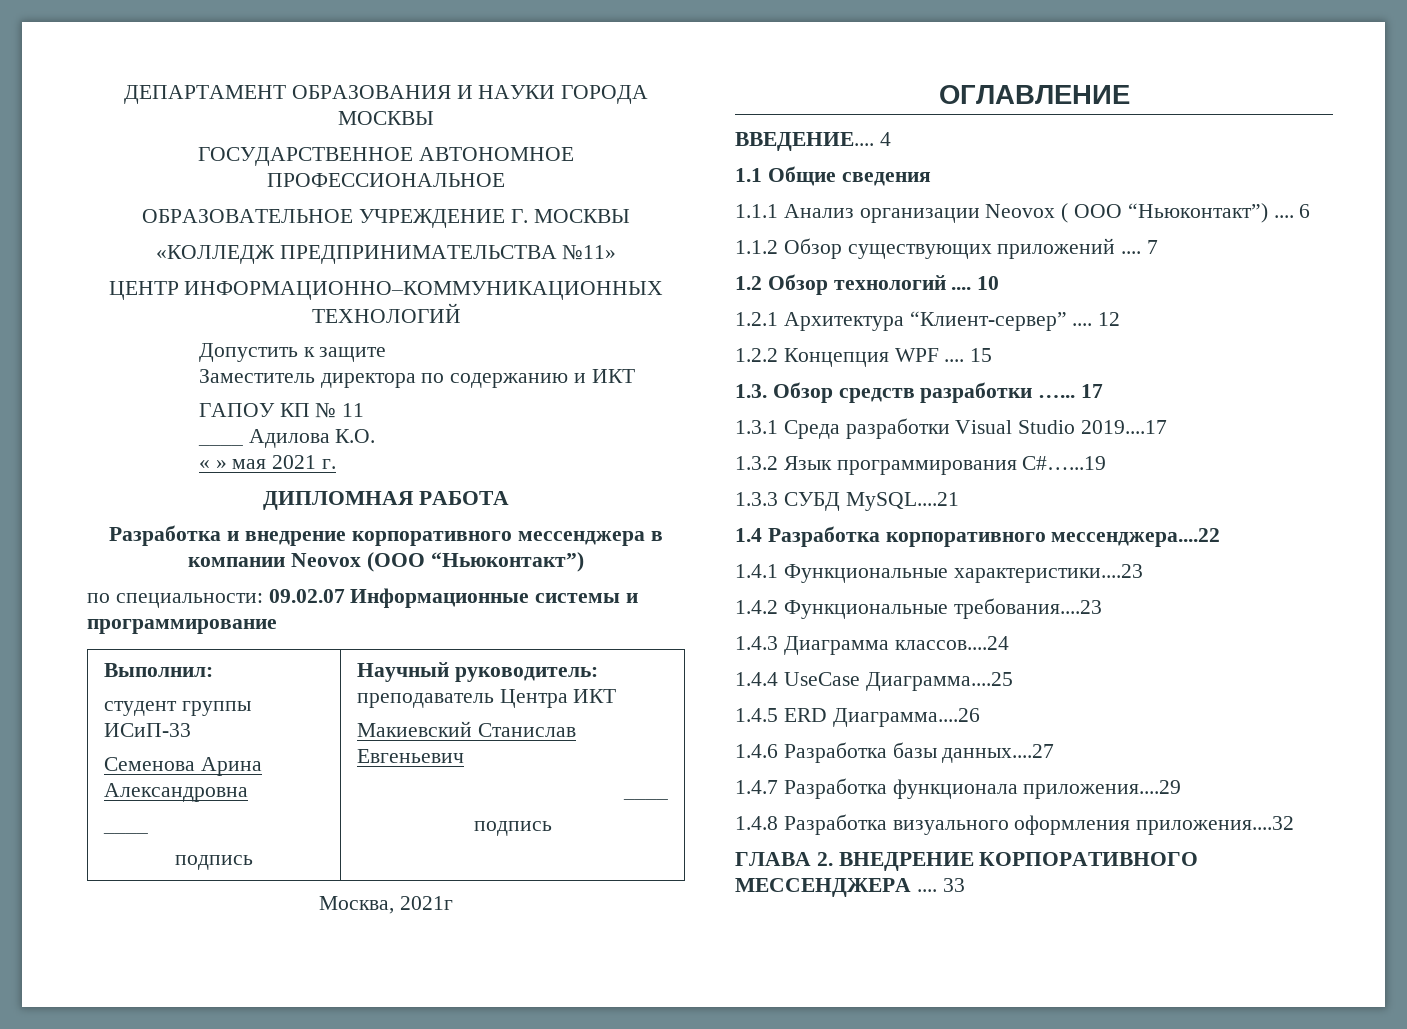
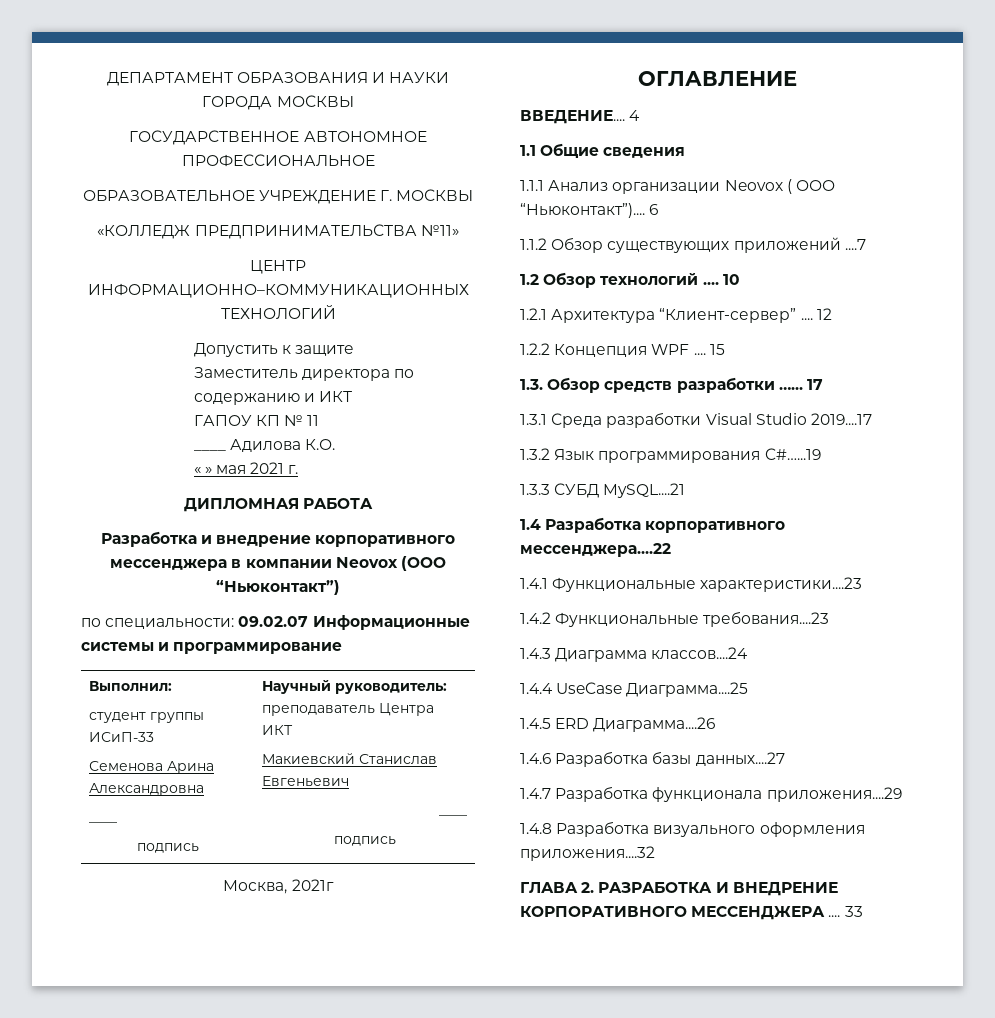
[1127,203,1294,223] “Ньюконтакт”) .... -> [520,203,645,218] “Ньюконтакт”)....
[1121,240,1159,254] .... 7 -> [844,239,866,250] ....7
(833, 859) none -> [598,882,729,893] РАЗРАБОТКА И

